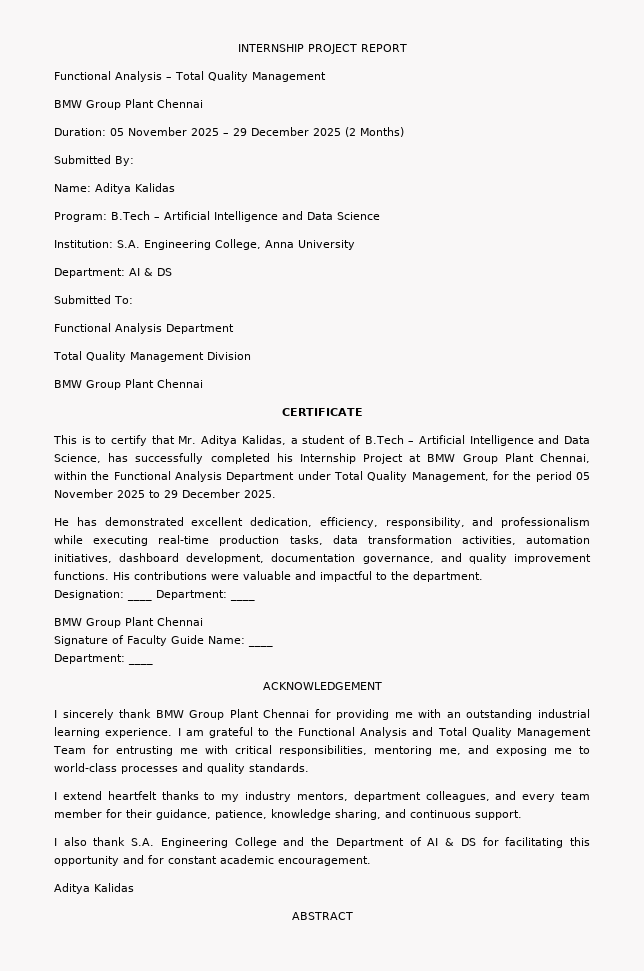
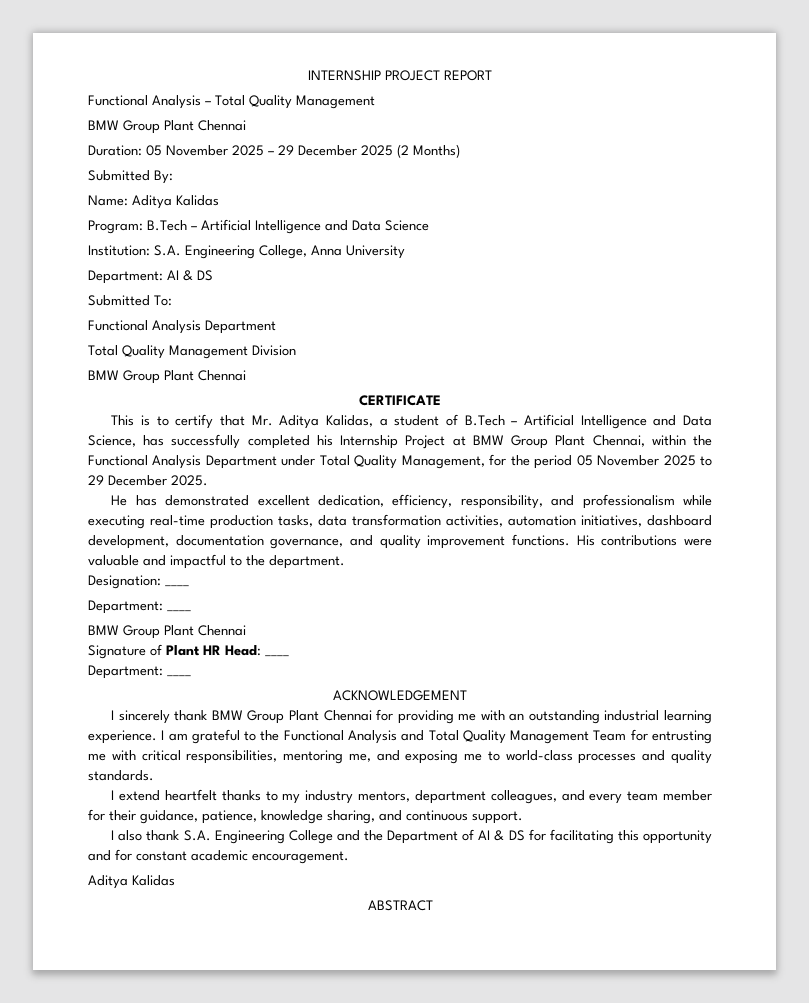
(152, 599) none -> (189, 586) //
[127,635,245,646] Faculty Guide Name: -> [166,645,261,656] Plant HR Head:

